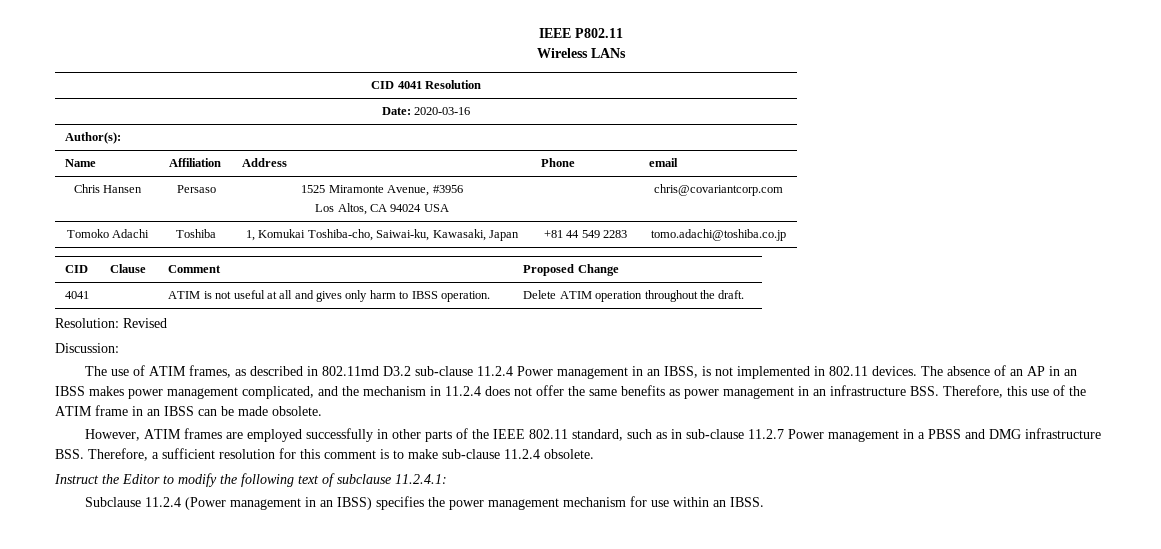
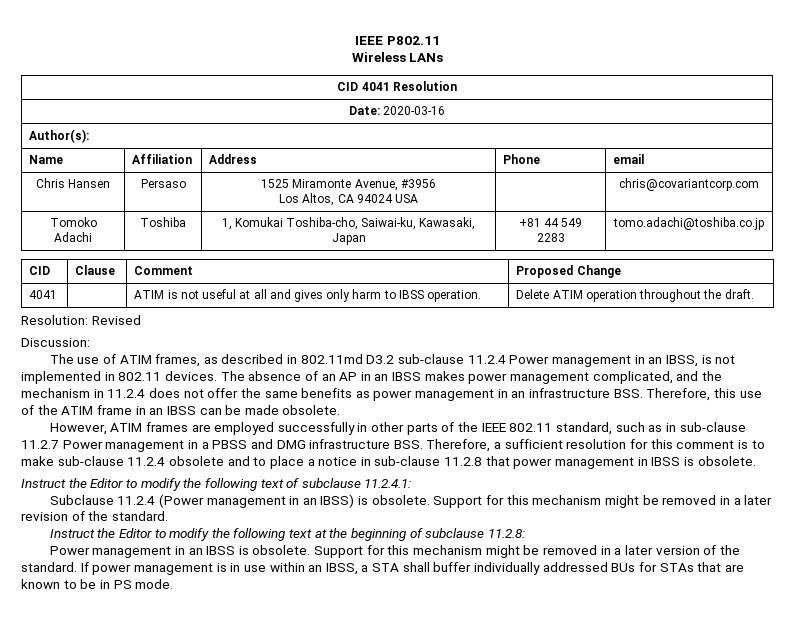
(540, 454) none -> [168,456,694,469] obsolete and to place a notice in sub-clause 11.2.8 that power management in IBSS is
[376,496,765,510] specifies the power management mechanism for use within an IBSS. -> [358,495,773,508] [21,511,168,521] [49,528,525,541] [49,545,740,558] [21,562,744,575] [21,579,174,589] is obsolete. Support for this mechanism might be removed in a later revision of the standard. // Instruct the Editor to modify the following text at the beginning of subclause 11.2.8: // Power management in an IBSS is obsolete. Support for this mechanism might be removed in a later version of the standard. If power management is in use within an IBSS, a STA shall buffer individually addressed BUs for STAs that are known to be in PS mode.

